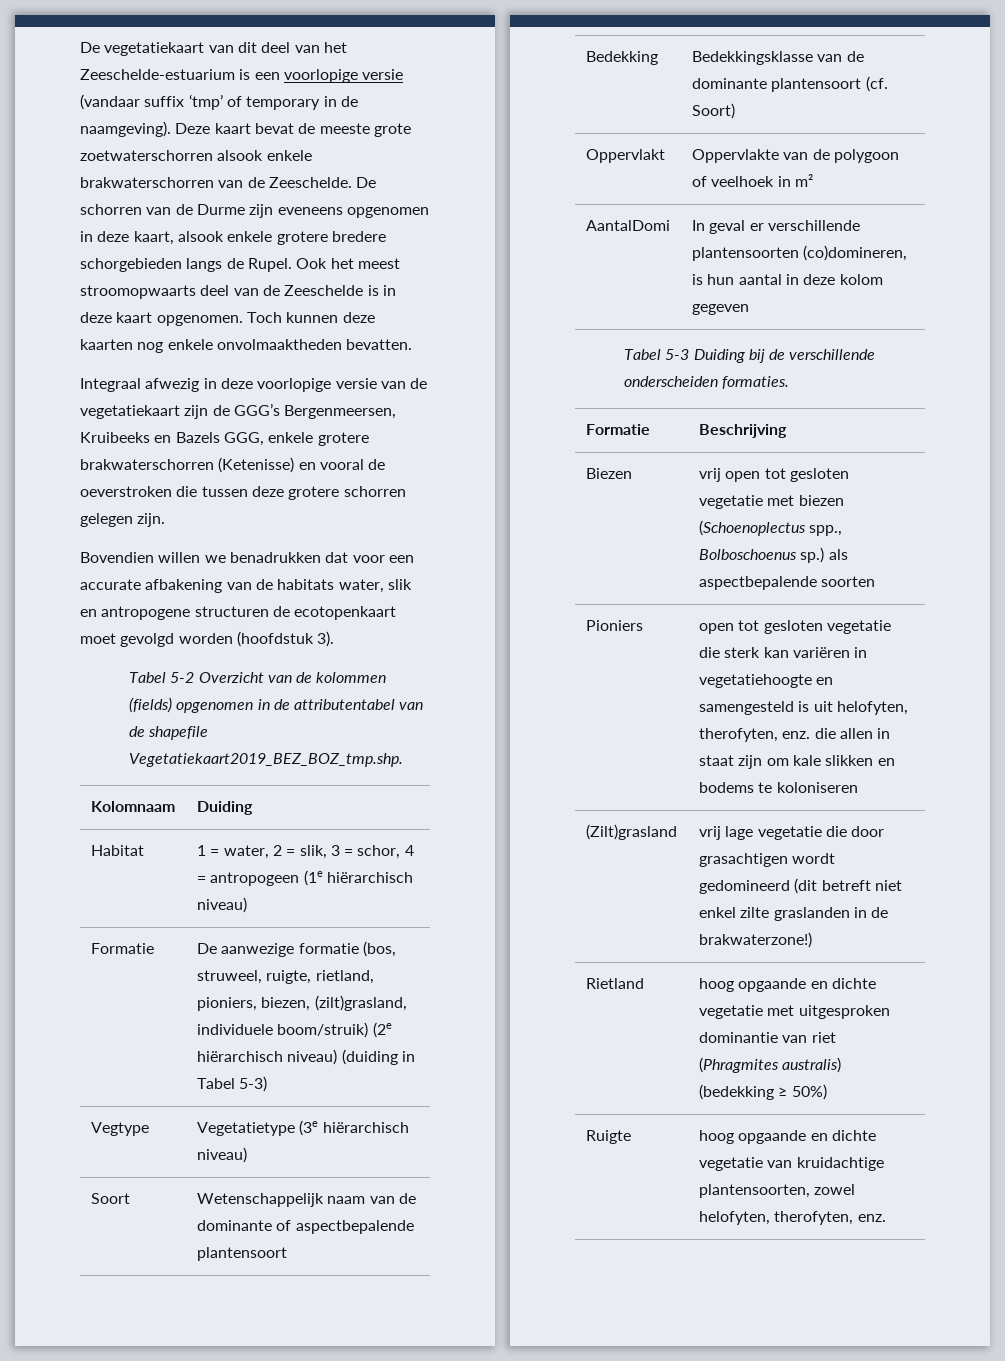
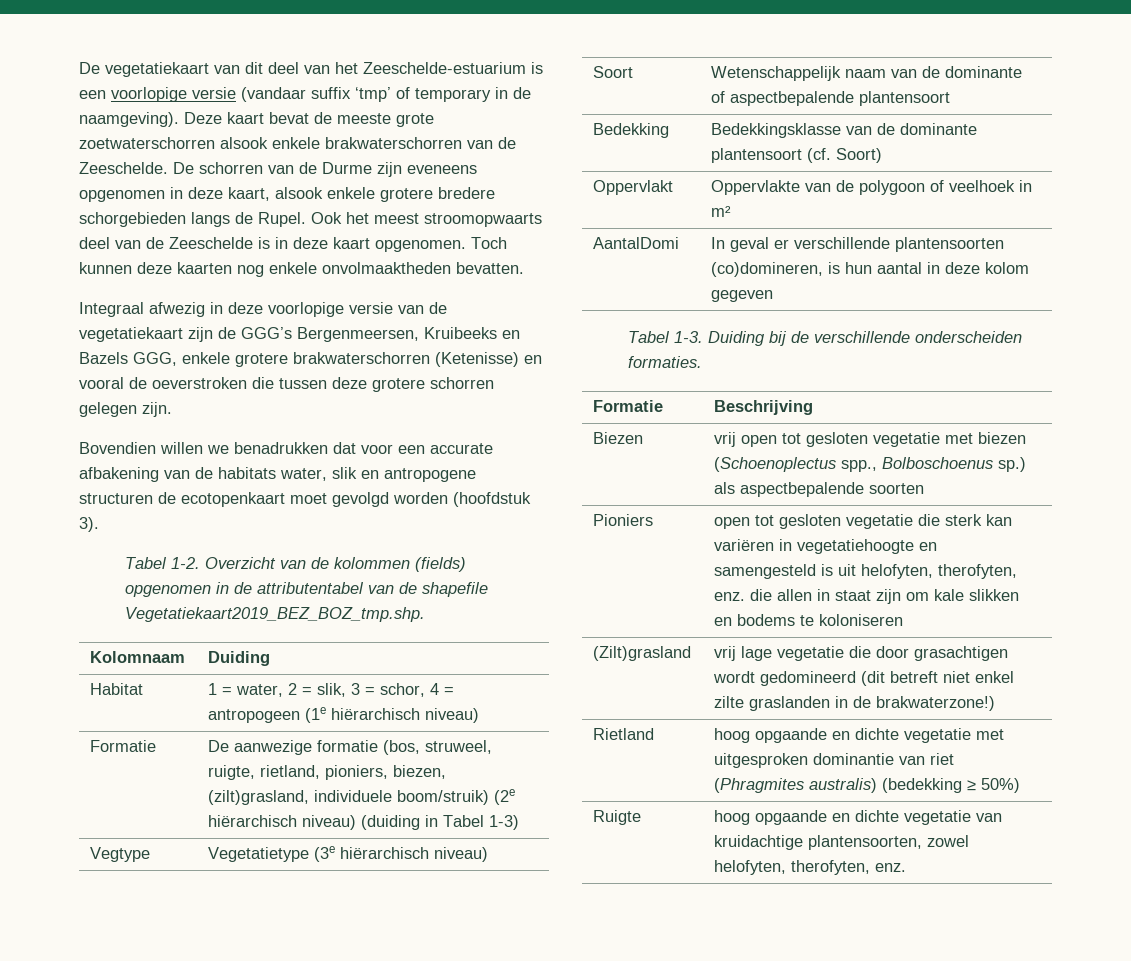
[170,672,195,683] 5-2 -> [170,557,200,569] 1-2.
[239,1076,268,1092] 5-3) -> [489,815,520,830] 1-3)
[665,349,690,360] 5-3 -> [673,331,703,343] 1-3.

